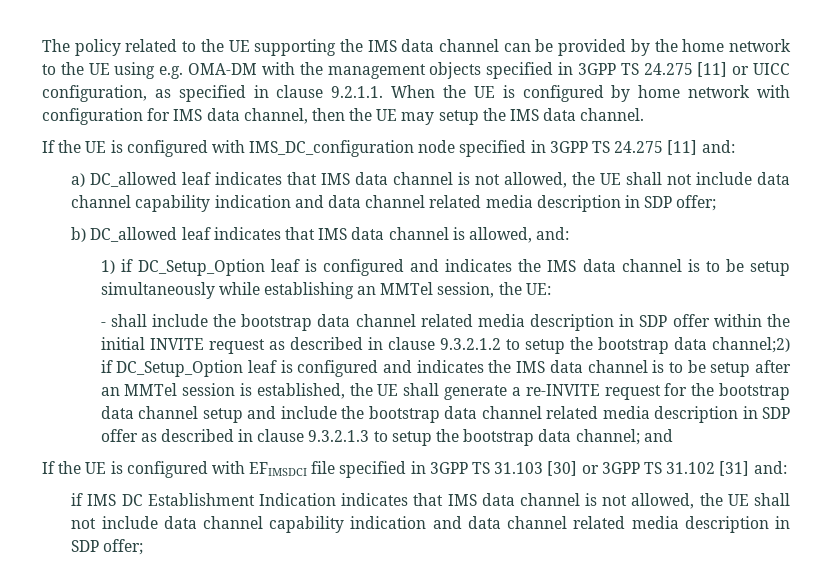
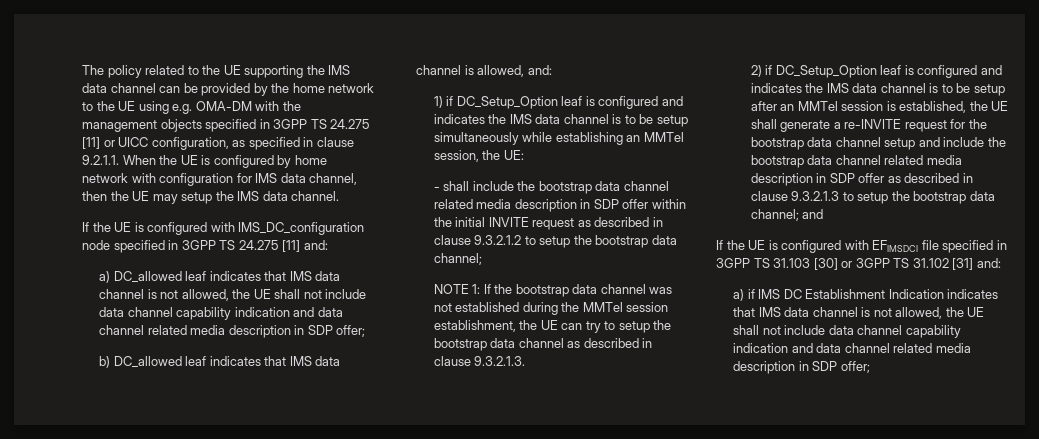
[712,337,790,353] channel;2) -> [433,253,482,265] [433,284,673,297] [433,302,669,315] [433,320,672,333] [433,338,653,351] [433,356,526,366] [750,65,762,77] channel; // NOTE 1: If the bootstrap data channel was not established during the MMTel session establishment, the UE can try to setup the bootstrap data channel as described in clause 9.3.2.1.3. // 2)
(787, 467) none -> [733,289,745,301] a)

